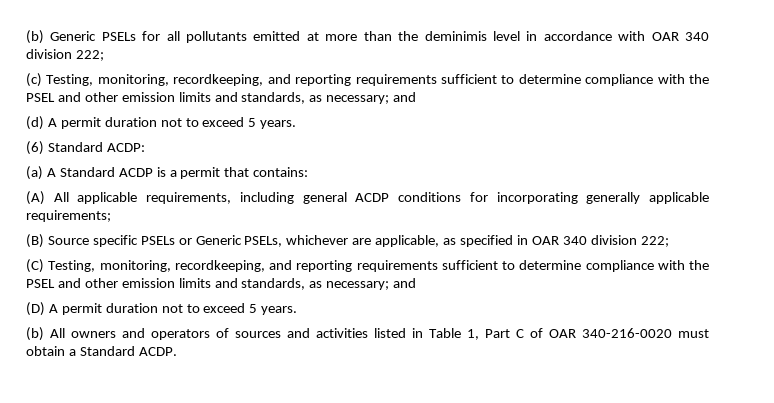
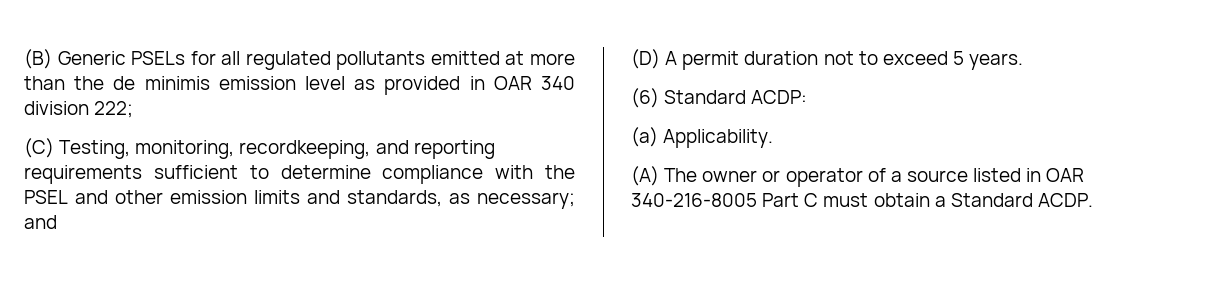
[26,30,44,44] (b) -> [24,49,52,69] (B)
(180, 36) none -> [245,51,331,70] regulated
[424,31,709,41] [26,49,104,61] [26,73,709,87] [26,92,417,104] [26,116,297,130] [26,141,145,155] [26,166,309,180] [26,191,710,205] [26,210,111,222] [26,234,514,248] deminimis level in accordance with OAR 340 division 222; // (c) Testing, monitoring, recordkeeping, and reporting requirements sufficient to determine compliance with the PSEL and other emission limits and standards, as necessary; and // (d) A permit duration not to exceed 5 years. // (6) Standard ACDP: // (a) A Standard ACDP is a permit that contains: // (A) All applicable requirements, including general ACDP conditions for incorporating generally applicable requirements; // (B) Source specific PSELs or Generic PSELs, whichever are applicable, as specified -> [113,76,461,95] de minimis emission level as provided
[26,327,672,341] (b) All owners and operators of sources and activities listed in Table 1, Part C of OAR 340-216-0020 -> [631,88,808,108] [631,127,774,148] [631,166,1085,187] [631,193,819,207] (6) Standard ACDP: // (a) Applicability. // (A) The owner or operator of a source listed in OAR 340-216-8005 Part C

